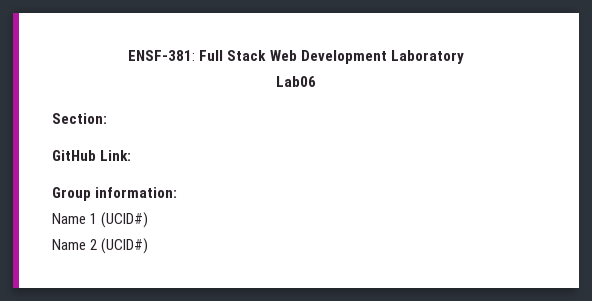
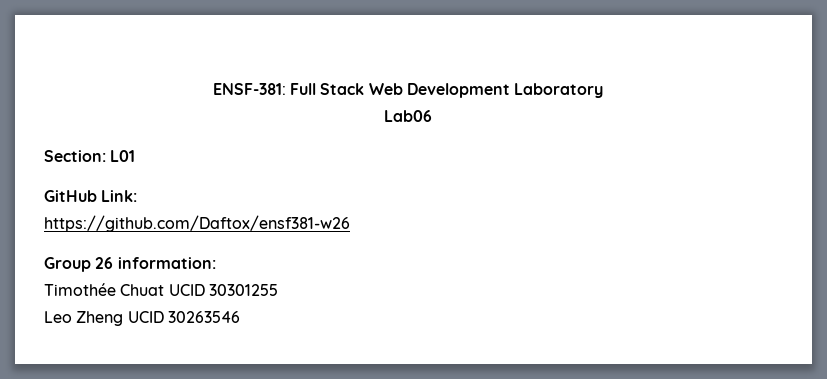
(107, 118) none -> [110,150,136,162] L01
(132, 155) none -> [44,215,350,232] // https://github.com/Daftox/ensf381-w26
(91, 194) none -> [95,257,114,269] 26
[52,212,149,228] [52,238,149,254] Name 1 (UCID#) // Name 2 (UCID#) -> [44,283,278,296] [44,311,240,326] Timothée Chuat UCID 30301255 // Leo Zheng UCID 30263546

